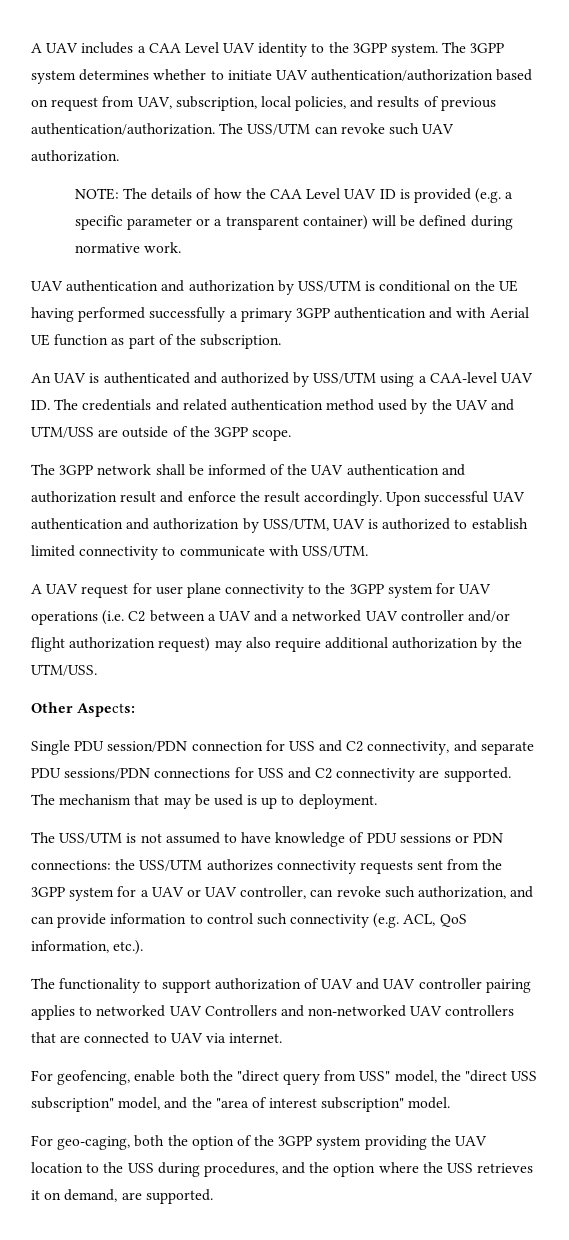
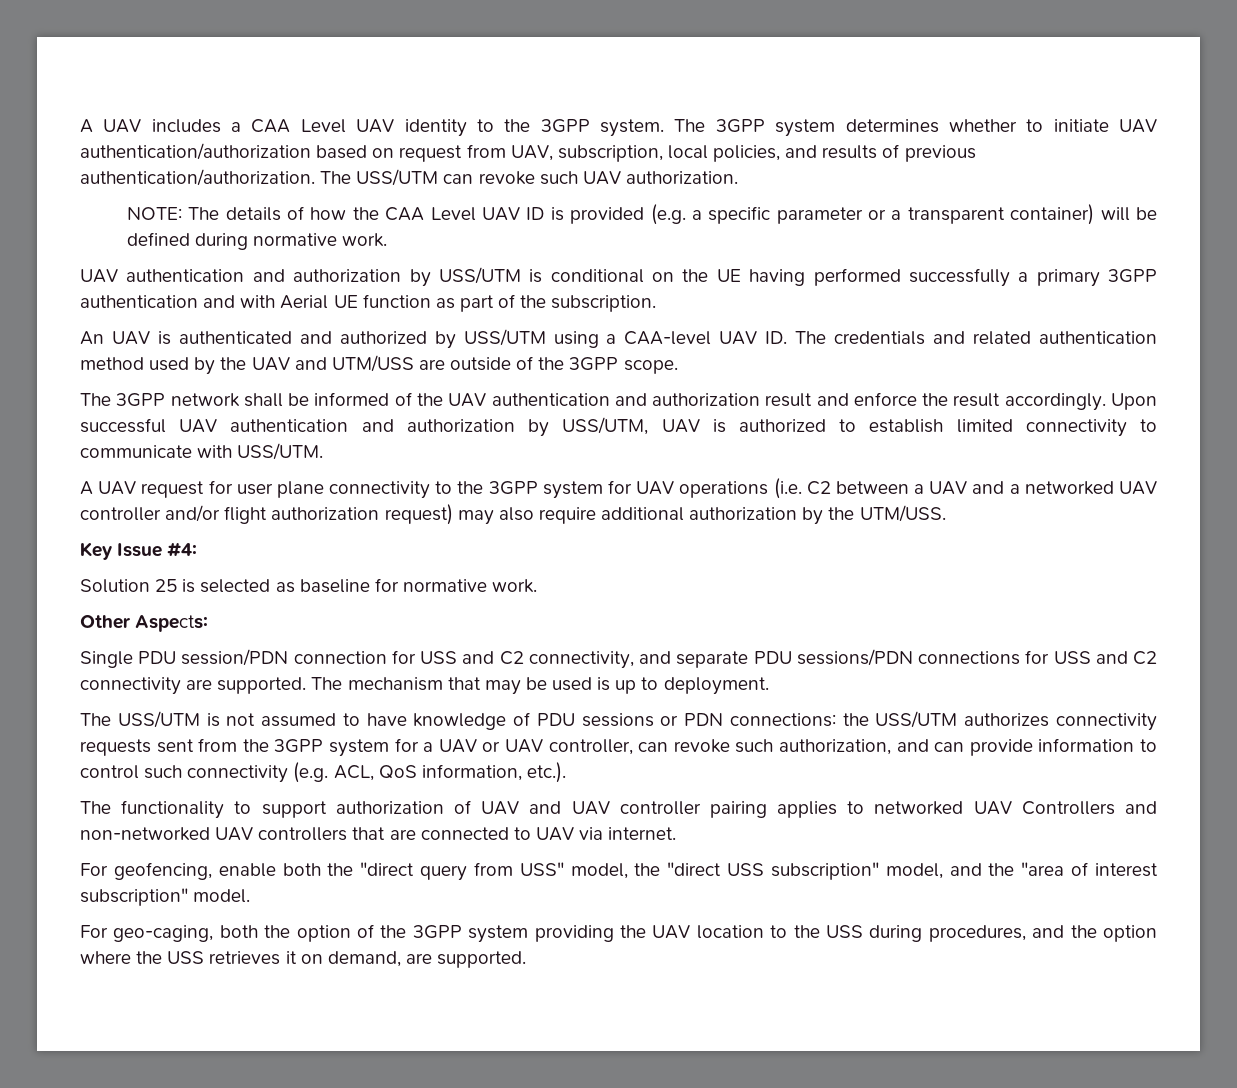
(97, 670) none -> [80,542,198,560] [80,578,538,593] // Key Issue #4: // Solution 25 is selected as baseline for normative work.

